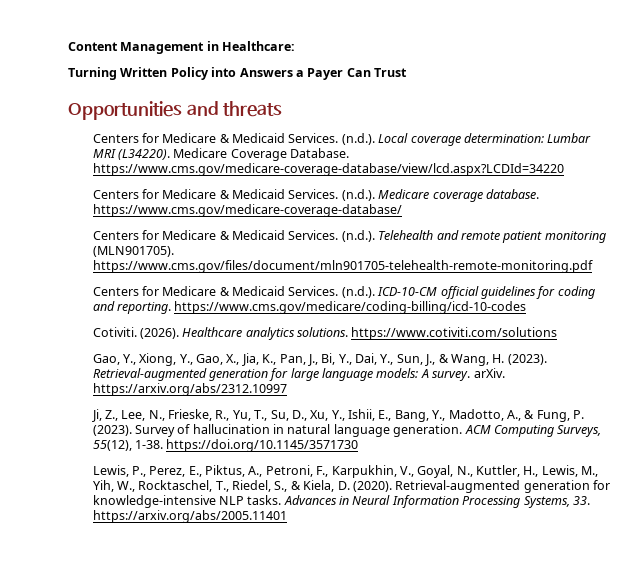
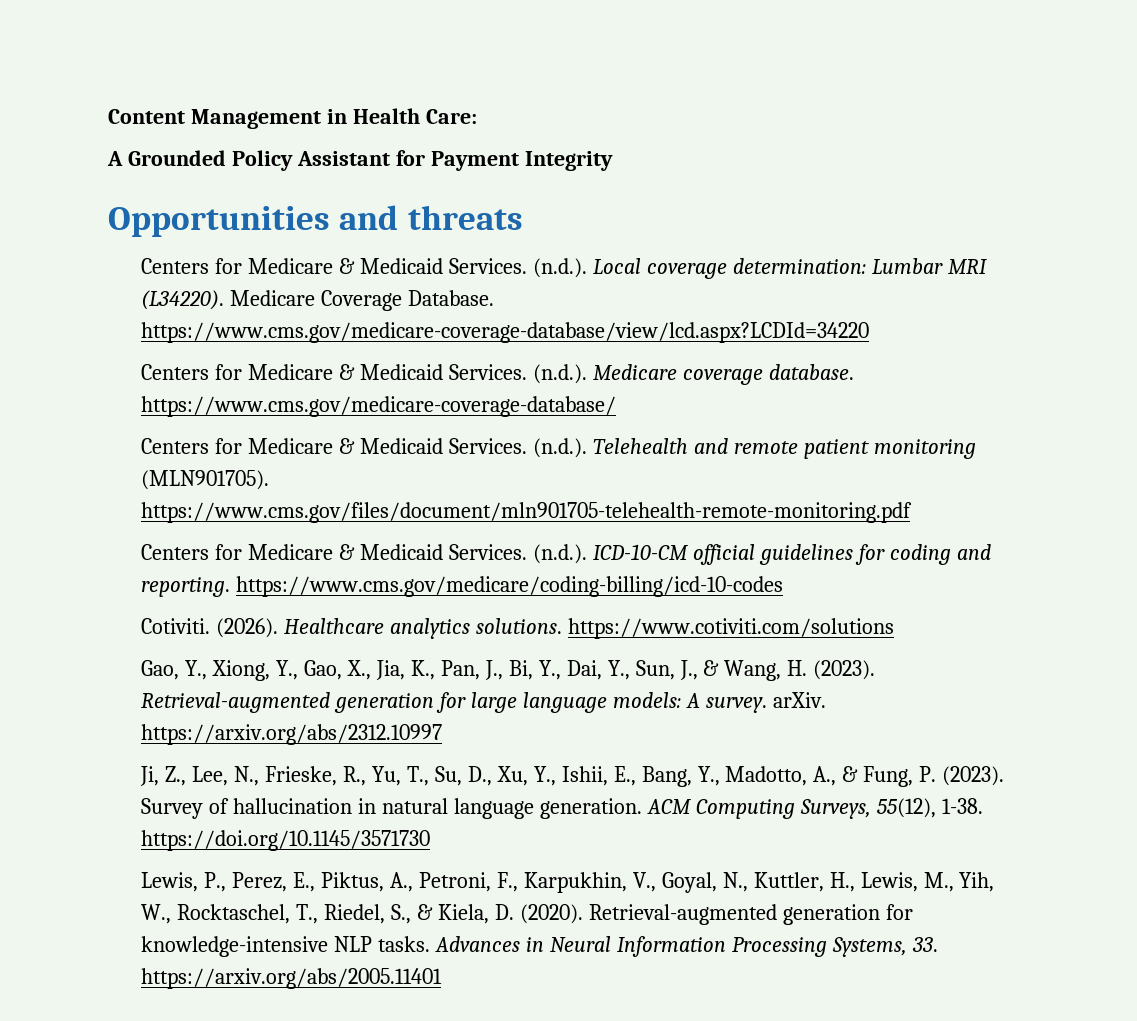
[222,41,296,51] [68,67,407,80] Healthcare: // Turning Written Policy into Answers a Payer Can Trust -> [352,108,477,124] [107,150,613,171] Health Care: // A Grounded Policy Assistant for Payment Integrity

